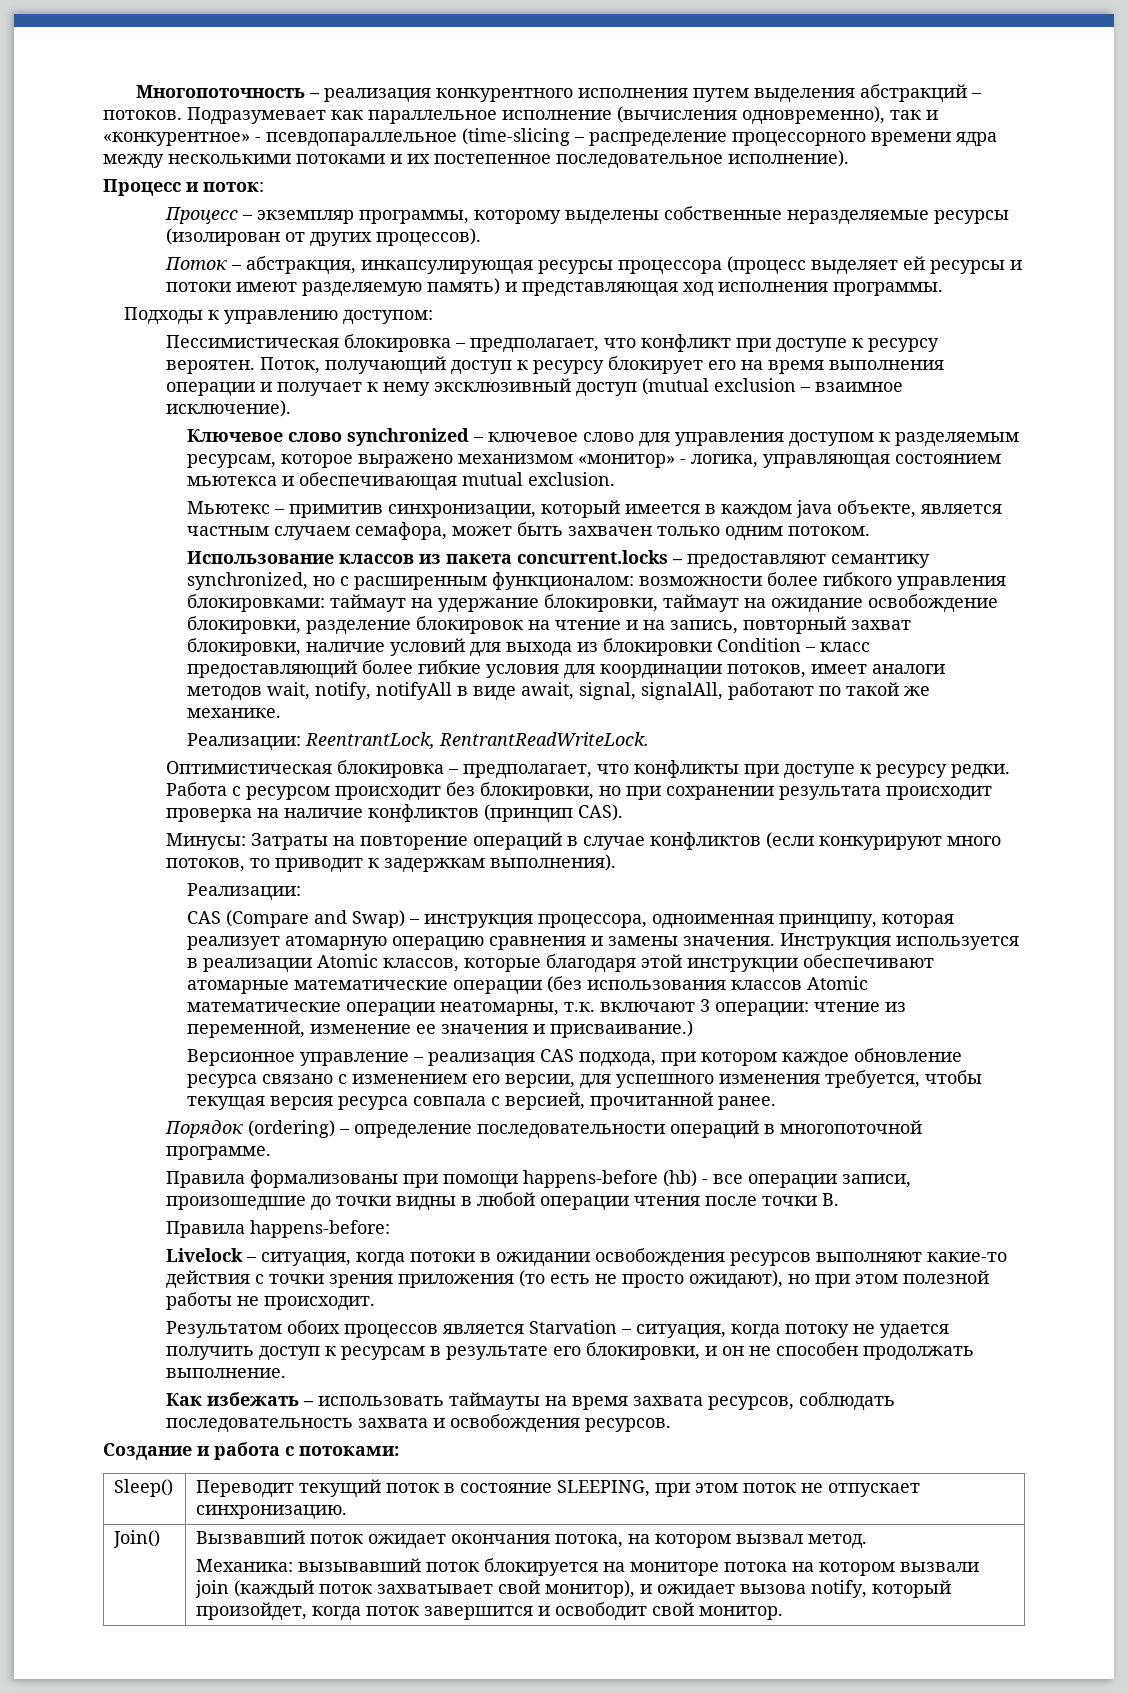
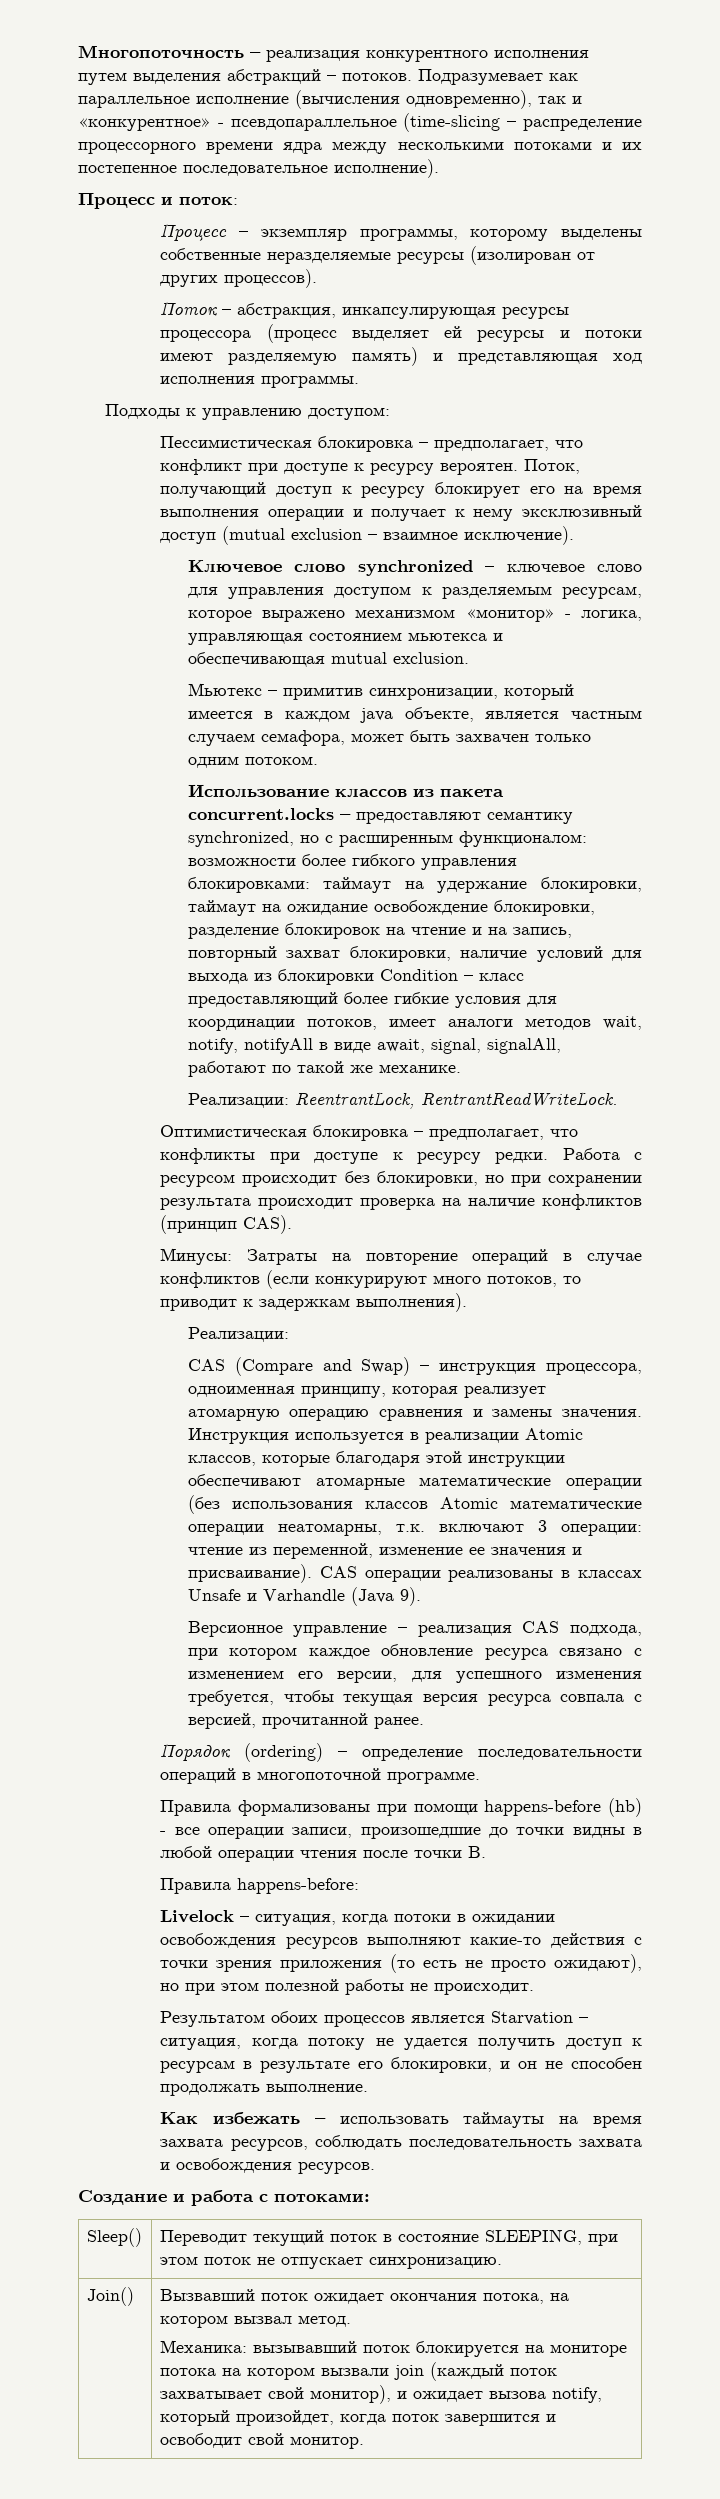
[550,1020,694,1038] присваивание.) -> [187,1564,642,1583] [187,1587,421,1606] присваивание). CAS операции реализованы в классах Unsafe и Varhandle (Java 9).

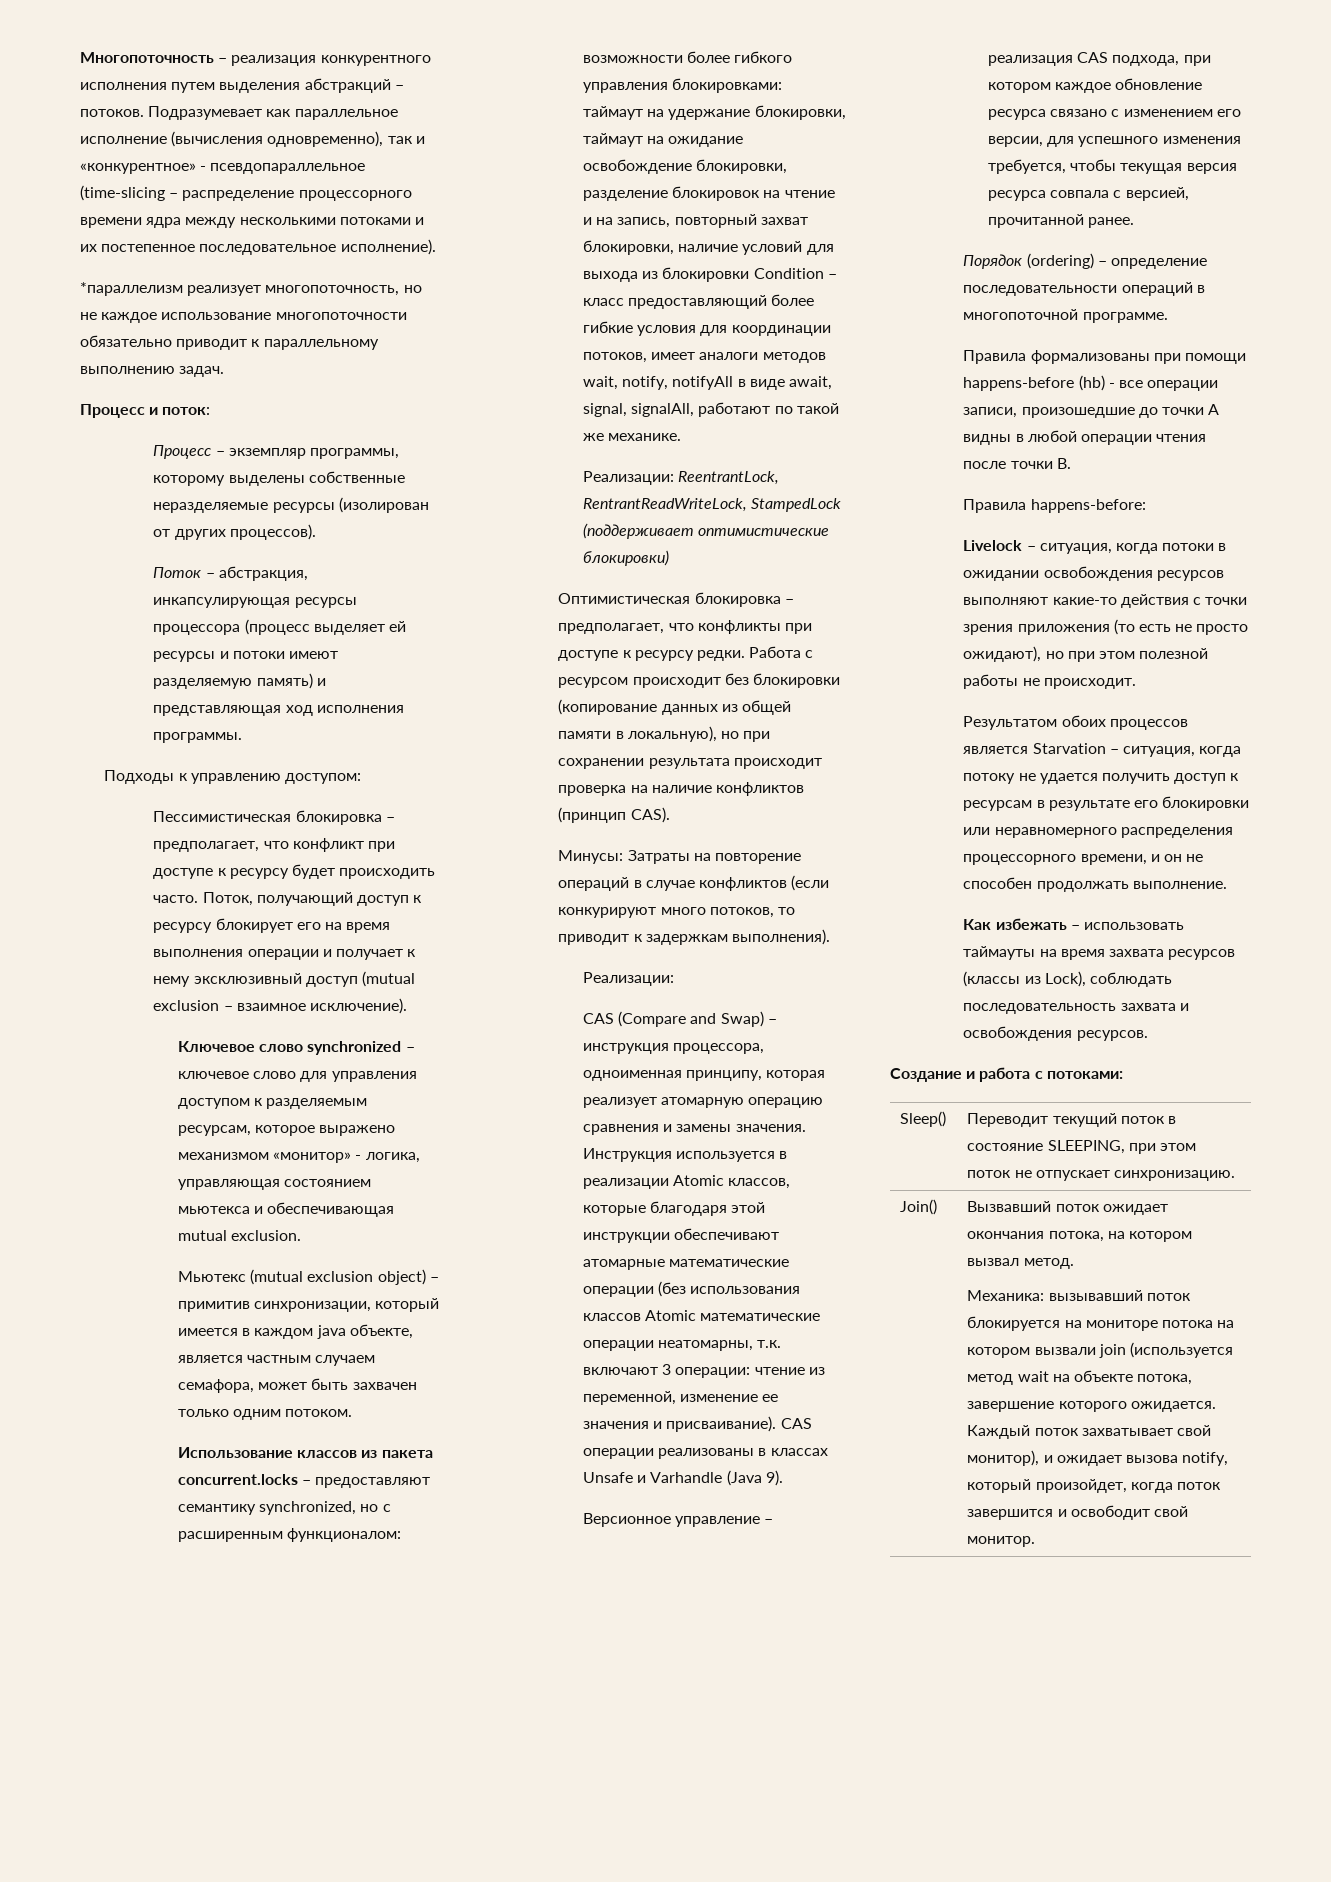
(439, 168) none -> [80,282,422,296] [80,312,407,323] [80,335,379,350] [80,366,225,377] // *параллелизм реализует многопоточность, но не каждое использование многопоточности обязательно приводит к параллельному выполнению задач.
[440,463,519,475] вероятен. -> [292,864,436,879] [153,895,199,903] будет происходить часто.
(262, 689) none -> [250,1269,426,1285] (mutual exclusion object)
[420,1092,618,1106] RentrantReadWriteLock. -> [582,498,842,512] [582,523,830,539] [582,550,669,566] RentrantReadWriteLock, StampedLock (поддерживает оптимистические блокировки)
[376,1171,478,1187] блокировки, -> [753,673,841,688] [558,699,792,715] [558,726,717,742] блокировки (копирование данных из общей памяти в локальную),
(565, 1831) none -> [1208,404,1220,415] A
[391,2057,493,2073] блокировки, -> [1162,796,1250,811] [963,827,1233,838] [963,854,1147,865] блокировки или неравномерного распределения процессорного времени,
[230,2139,308,2151] ресурсов, -> [1168,949,1236,960] [963,971,1086,987] ресурсов (классы из Lock),
[429,2362,504,2381] (каждый -> [1129,1342,1233,1358] [967,1370,1193,1385] [967,1401,1216,1412] [967,1425,1031,1439] (используется метод wait на объекте потока, завершение которого ожидается. Каждый

